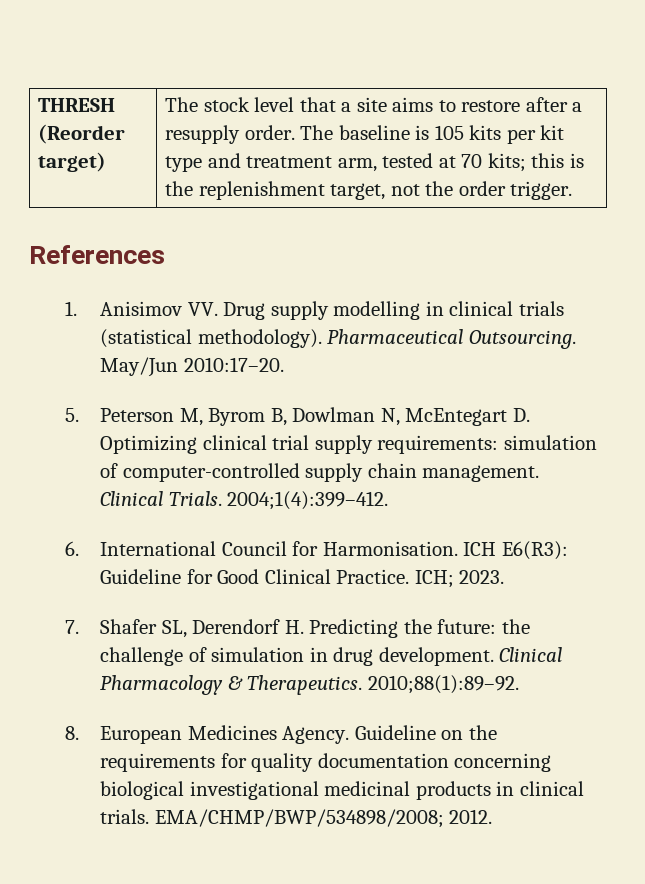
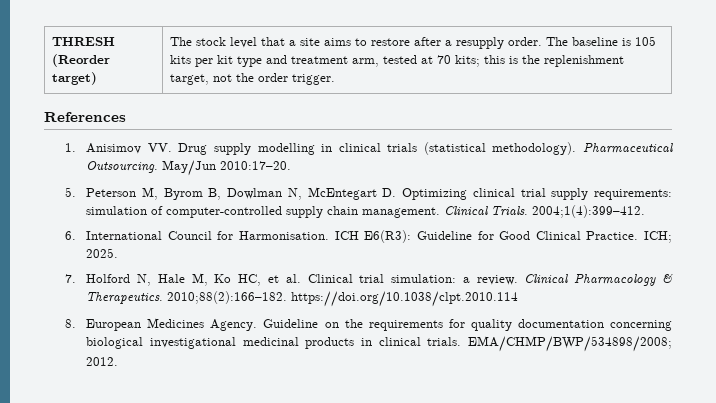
[459,570,505,584] 2023. -> [86,248,119,258] 2025.
[100,619,530,638] [100,647,494,666] Shafer SL, Derendorf H. Predicting the future: the challenge of simulation in drug development. -> [86,273,518,286] Holford N, Hale M, Ko HC, et al. Clinical trial simulation: a review.
[367,675,519,694] 2010;88(1):89–92. -> [167,291,519,307] 2010;88(2):166–182. https://doi.org/10.1038/clpt.2010.114

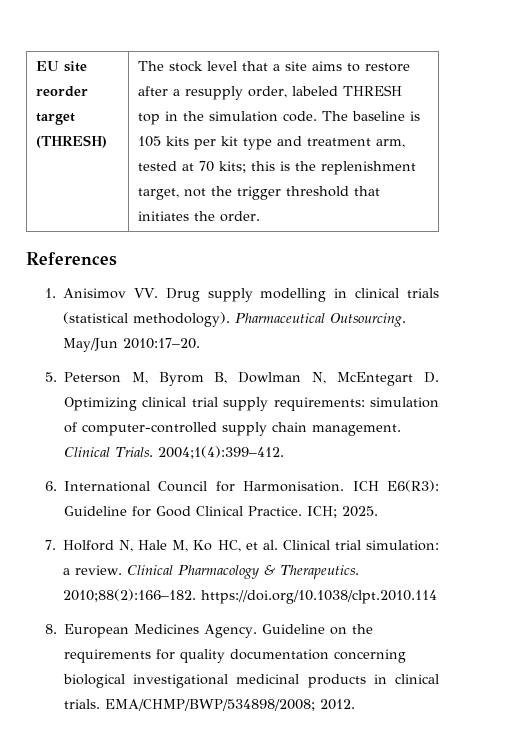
[51,37,115,46] [51,54,110,67] [51,72,97,85] THRESH (Reorder target) -> [36,61,88,72] [36,86,89,97] [36,113,76,125] [36,135,108,148] EU site reorder target (THRESH)
[507,37,542,46] order. -> [248,85,403,98] [138,111,318,125] order, labeled THRESH top in the simulation code.
[257,73,335,85] order trigger. -> [237,186,381,200] [138,211,261,222] trigger threshold that initiates the order.

